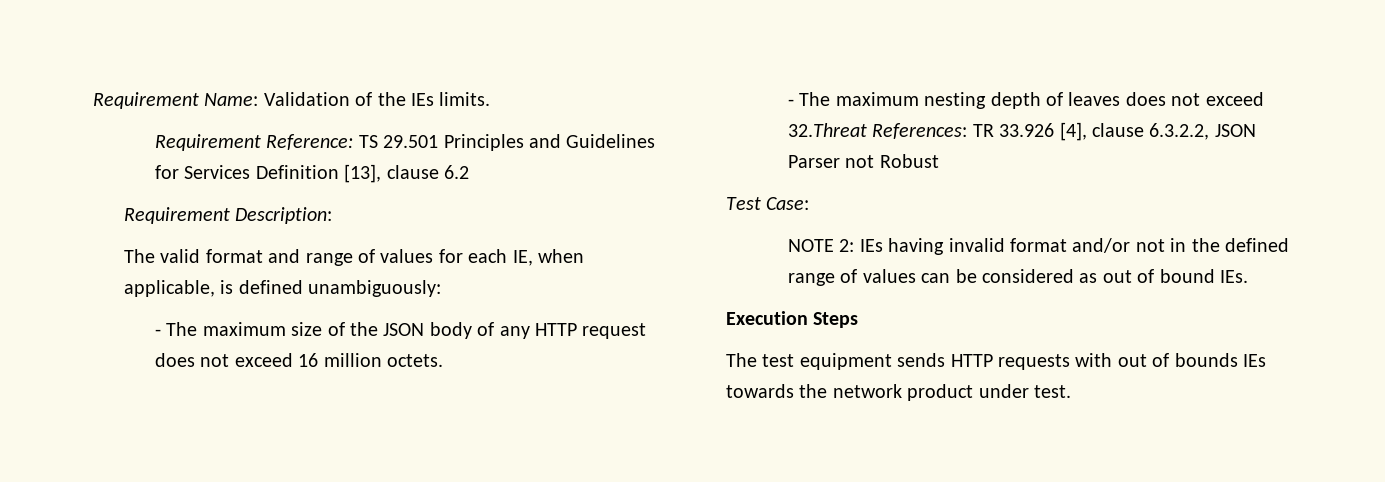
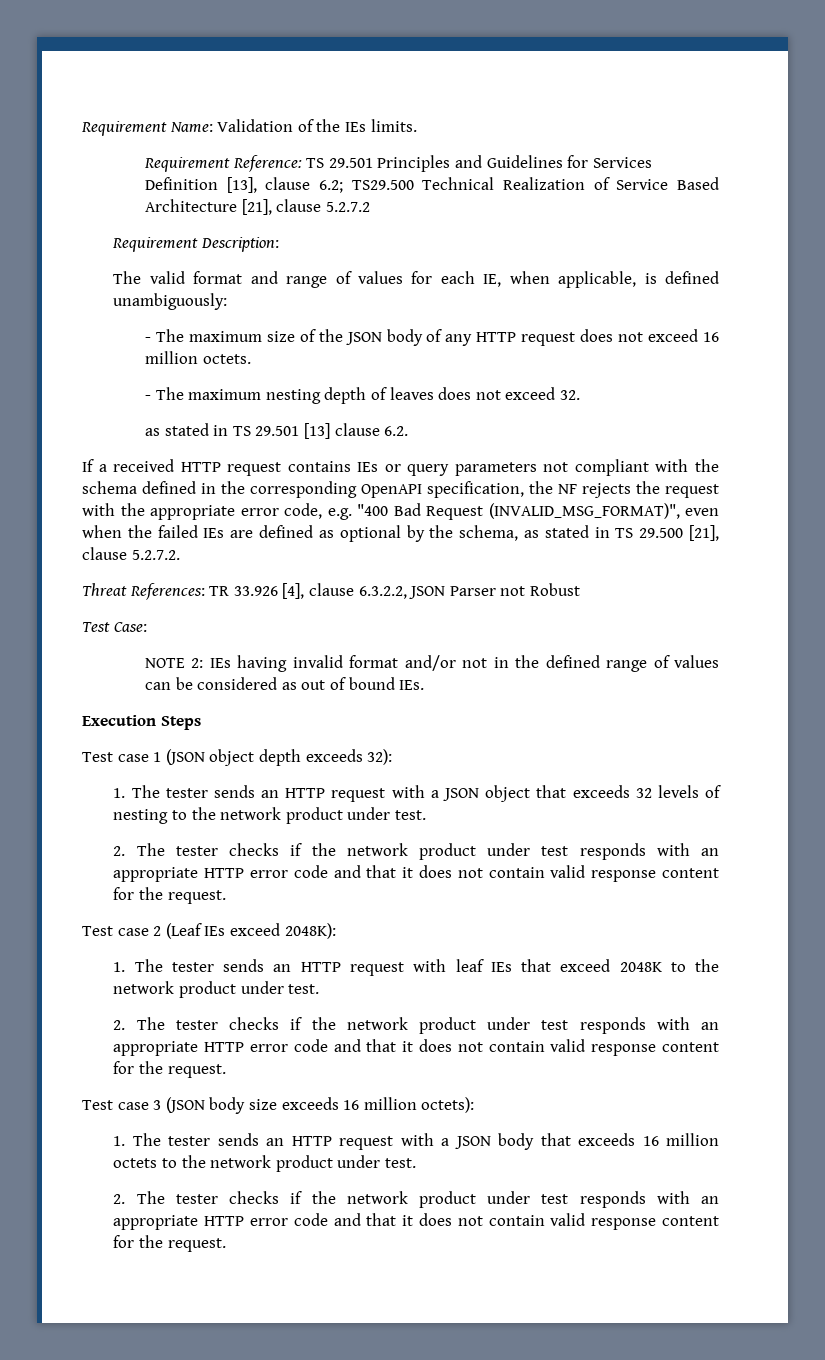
[444,165,470,179] 6.2 -> [318,177,719,193] [144,199,370,215] 6.2; TS29.500 Technical Realization of Service Based Architecture [21], clause 5.2.7.2
[788,123,868,137] 32.Threat -> [559,390,580,400] [144,423,409,439] [82,459,719,476] [82,481,719,498] [82,503,719,520] [82,525,719,542] [82,547,180,560] [82,583,127,596] 32. // as stated in TS 29.501 [13] clause 6.2. // If a received HTTP request contains IEs or query parameters not compliant with the schema defined in the corresponding OpenAPI specification, the NF rejects the request with the appropriate error code, e.g. "400 Bad Request (INVALID_MSG_FORMAT)", even when the failed IEs are defined as optional by the schema, as stated in TS 29.500 [21], clause 5.2.7.2. // Threat
[726,353,1266,370] [726,384,1071,401] The test equipment sends HTTP requests with out of bounds IEs towards the network product under test. -> [82,749,393,766] [113,785,721,802] [113,807,427,824] [113,843,719,860] [113,865,719,882] [113,887,226,904] [82,923,336,939] [113,959,719,976] [113,981,320,998] [113,1017,719,1034] [113,1039,719,1056] [113,1061,226,1078] [82,1097,475,1114] [113,1133,719,1150] [113,1155,417,1172] [113,1191,719,1208] [113,1213,719,1230] [113,1235,226,1252] Test case 1 (JSON object depth exceeds 32): // 1. The tester sends an HTTP request with a JSON object that exceeds 32 levels of nesting to the network product under test. // 2. The tester checks if the network product under test responds with an appropriate HTTP error code and that it does not contain valid response content for the request. // Test case 2 (Leaf IEs exceed 2048K): // 1. The tester sends an HTTP request with leaf IEs that exceed 2048K to the network product under test. // 2. The tester checks if the network product under test responds with an appropriate HTTP error code and that it does not contain valid response content for the request. // Test case 3 (JSON body size exceeds 16 million octets): // 1. The tester sends an HTTP request with a JSON body that exceeds 16 million octets to the network product under test. // 2. The tester checks if the network product under test responds with an appropriate HTTP error code and that it does not contain valid response content for the request.

